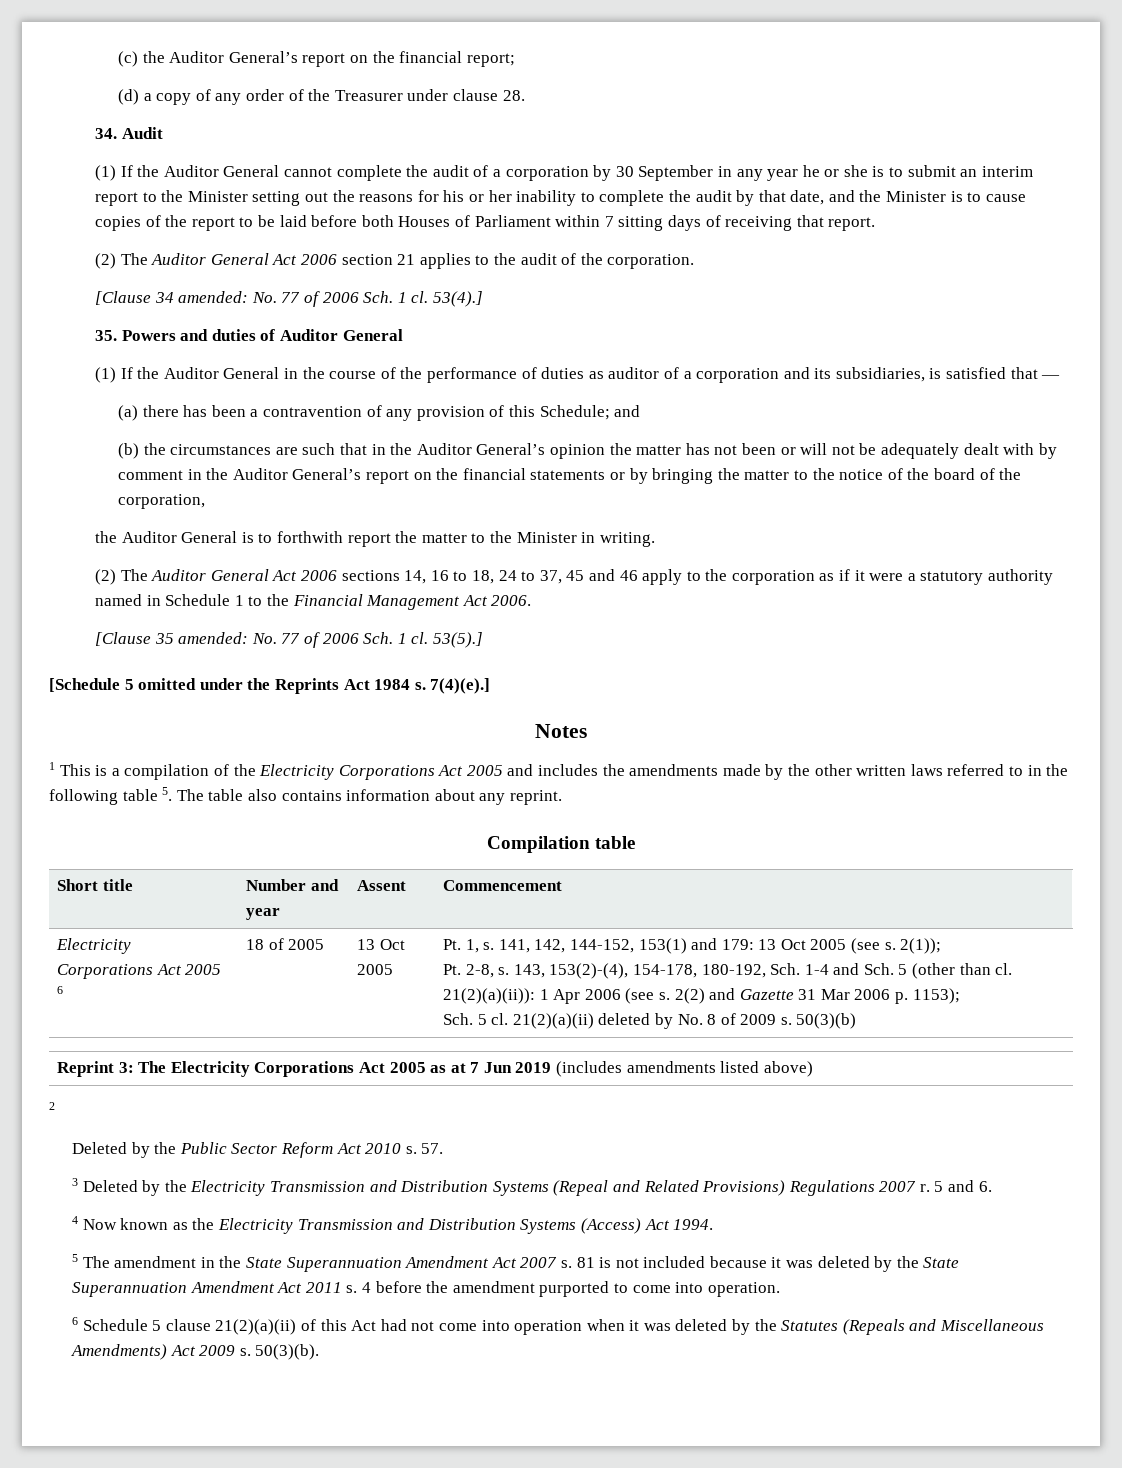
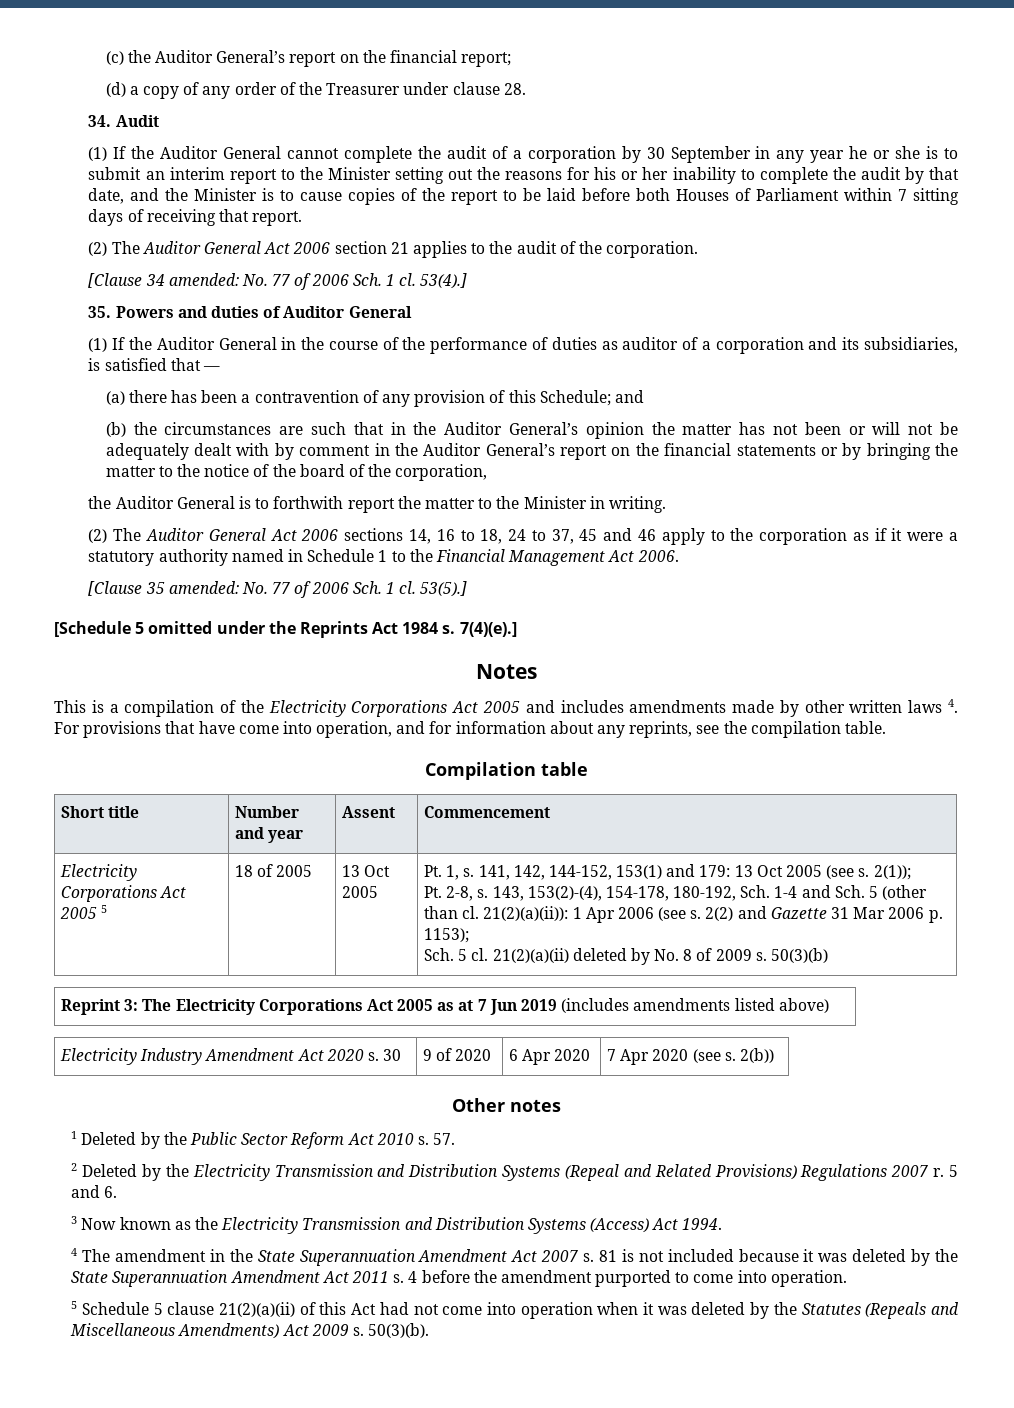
[49,762,55,770] 1 -> (537, 671) none
[602,764,625,776] the -> (624, 706) none
[788,764,811,776] the -> (799, 708) none
[947,764,1069,776] [49,787,562,805] referred to in the following table 5. The table also contains information about any reprint. -> [948,699,959,713] [54,721,886,738] 4. For provisions that have come into operation, and for information about any reprints, see the compilation table.
[56,986,63,994] 6 -> [101,905,108,913] 5
[49,1102,55,1110] // 2 // -> [59,1048,402,1065] [422,1048,492,1061] [508,1049,591,1065] [606,1048,774,1065] [451,1098,561,1112] [71,1131,78,1139] // Electricity Industry Amendment Act 2020 s. 30 | 9 of 2020 | 6 Apr 2020 | 7 Apr 2020 (see s. 2(b)) // Other notes // 1
[72,1178,79,1186] 3 -> [71,1163,78,1171] 2
[72,1216,79,1224] 4 -> [71,1216,78,1224] 3
[72,1254,79,1262] 5 -> [71,1248,78,1256] 4
[72,1317,79,1325] 6 -> [71,1301,78,1309] 5

